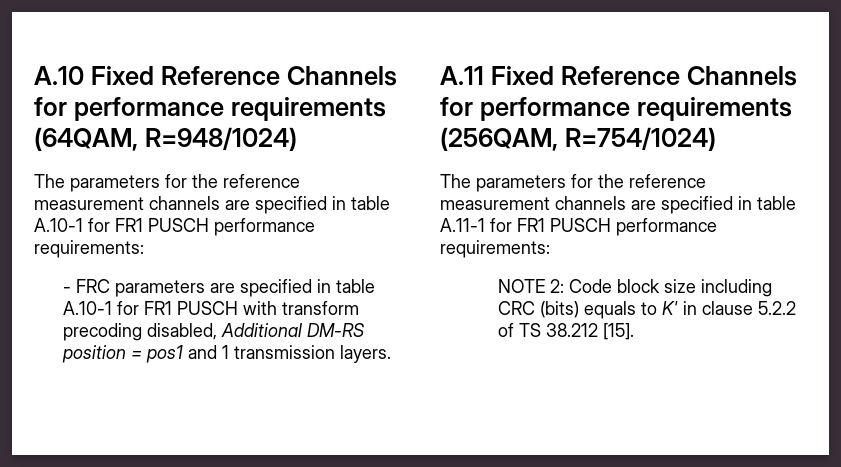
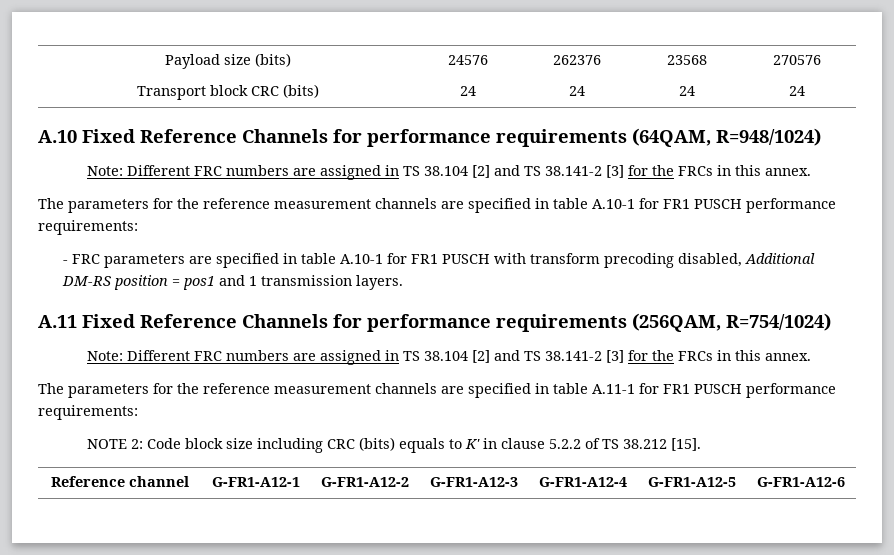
(34, 75) none -> [164,53,291,69] [447,55,488,65] [553,55,601,65] [666,55,707,65] [772,55,821,65] [136,84,319,100] [459,86,476,96] [569,86,585,96] [678,86,695,96] [788,86,805,96] Payload size (bits) | 24576 | 262376 | 23568 | 270576 // Transport block CRC (bits) | 24 | 24 | 24 | 24 //
(297, 139) none -> [87,165,812,180] // Note: Different FRC numbers are assigned in TS 38.104 [2] and TS 38.141-2 [3] for the FRCs in this annex.
(716, 139) none -> [87,350,812,365] // Note: Different FRC numbers are assigned in TS 38.104 [2] and TS 38.141-2 [3] for the FRCs in this annex.
(634, 331) none -> [50,476,189,487] [212,477,300,487] [321,477,409,487] [430,477,518,487] [539,477,627,487] [648,477,736,487] [757,477,845,487] // Reference channel | G-FR1-A12-1 | G-FR1-A12-2 | G-FR1-A12-3 | G-FR1-A12-4 | G-FR1-A12-5 | G-FR1-A12-6

